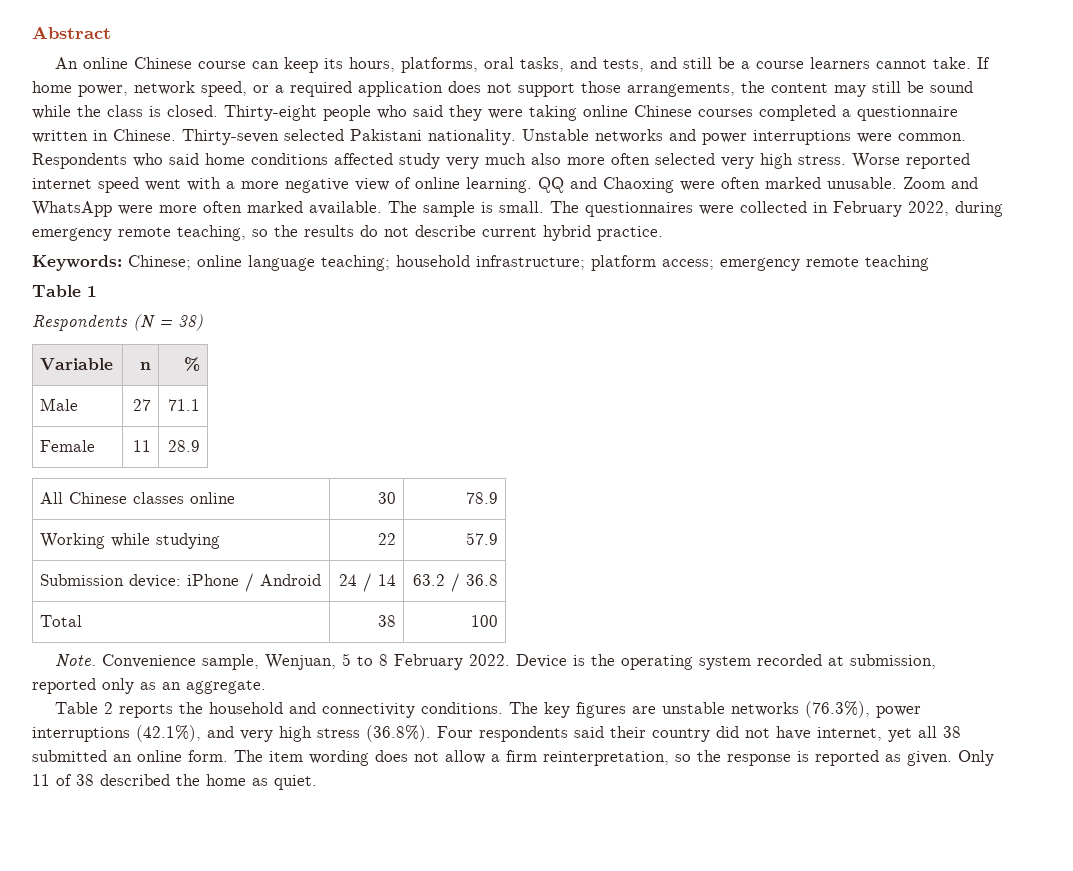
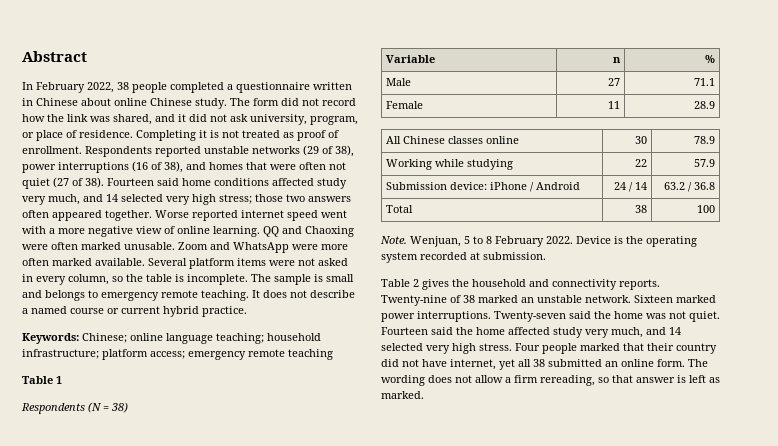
[55,57,991,73] [32,81,973,97] [32,105,753,121] An online Chinese course can keep its hours, platforms, oral tasks, and tests, and still be a course learners cannot take. If home power, network speed, or a required application does not support those arrangements, the content may still be sound while the class is closed. Thirty-eight people who said they were taking online Chinese courses -> [22,82,167,93] In February 2022, 38 people
[113,129,966,145] [32,153,163,169] Chinese. Thirty-seven selected Pakistani nationality. Unstable networks and power interruptions were common. Respondents who -> [36,98,356,109] [22,114,358,125] [22,130,339,141] [22,145,354,157] [22,161,346,173] [22,177,154,189] Chinese about online Chinese study. The form did not record how the link was shared, and it did not ask university, program, or place of residence. Completing it is not treated as proof of enrollment. Respondents reported unstable networks (29 of 38), power interruptions (16 of 38), and homes that were often not quiet (27 of 38). Fourteen
[485,153,846,169] much also more often selected very high stress. -> [48,194,351,205] [22,210,152,221] much, and 14 selected very high stress; those two answers often appeared together.
[388,201,1003,217] [32,225,476,241] The sample is small. The questionnaires were collected in February 2022, during emergency remote teaching, so the results do not describe -> [148,258,348,269] [22,274,354,285] [22,290,355,301] [22,306,119,314] Several platform items were not asked in every column, so the table is incomplete. The sample is small and belongs to emergency remote teaching. It does not describe a named course or
[102,654,260,670] Convenience sample, -> (407, 240) none
[850,654,937,669] [32,678,266,694] submission, reported only as an aggregate. -> [483,252,546,260] submission.
[119,704,174,718] reports -> [422,279,449,290] gives
[421,701,922,718] [32,725,604,742] conditions. The key figures are unstable networks (76.3%), power interruptions (42.1%), and very high stress (36.8%). Four respondents said -> [619,279,660,290] [381,295,716,306] [381,311,720,322] [381,327,681,338] [381,343,644,354] reports. Twenty-nine of 38 marked an unstable network. Sixteen marked power interruptions. Twenty-seven said the home was not quiet. Fourteen said the home affected study very much, and 14 selected very high stress. Four people marked that
[269,751,303,762] item -> (708, 363) none
[543,750,994,766] [32,774,317,790] reinterpretation, so the response is reported as given. Only 11 of 38 described the home as quiet. -> [540,375,720,386] [381,391,424,399] rereading, so that answer is left as marked.

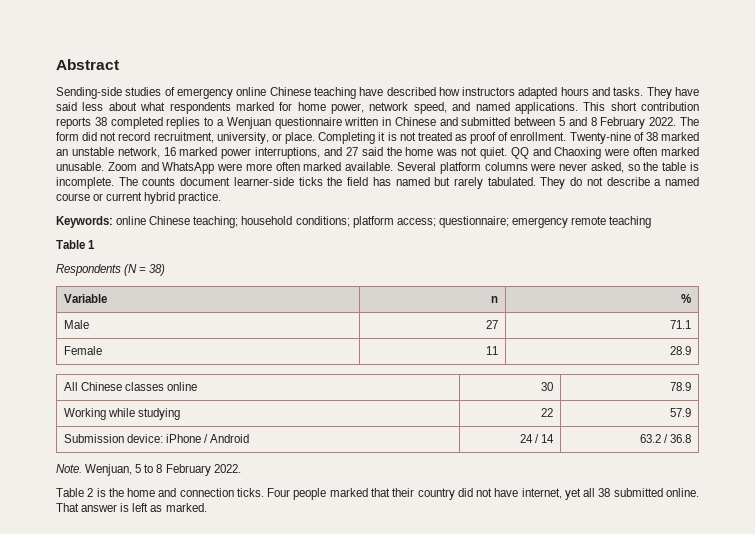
[22,82,352,93] [22,98,227,109] In February 2022, 38 people completed a questionnaire written in Chinese about online Chinese study. -> [56,87,699,99] [56,102,699,114] [56,117,677,129] Sending-side studies of emergency online Chinese teaching have described how instructors adapted hours and tasks. They have said less about what respondents marked for home power, network speed, and named applications. This short contribution reports 38 completed replies to a Wenjuan questionnaire written in Chinese and submitted between 5 and 8 February 2022.
[22,114,358,125] [22,130,133,141] how the link was shared, and it did not ask university, program, or place of residence. -> [153,132,316,144] recruitment, university, or place.
[85,145,354,157] [22,161,346,173] [22,177,347,189] [22,194,351,205] [22,210,347,221] [22,226,260,237] Respondents reported unstable networks (29 of 38), power interruptions (16 of 38), and homes that were often not quiet (27 of 38). Fourteen said home conditions affected study very much, and 14 selected very high stress; those two answers often appeared together. Worse reported internet speed went with a more negative view of online learning. -> [569,132,699,144] [56,147,507,159] Twenty-nine of 38 marked an unstable network, 16 marked power interruptions, and 27 said the home was not quiet.
[237,258,348,266] [22,274,109,285] items were not asked in every column, -> [484,162,624,173] columns were never asked,
[274,274,354,285] [22,290,287,301] sample is small and belongs to emergency remote teaching. It does -> [142,177,583,189] counts document learner-side ticks the field has named but rarely tabulated. They do
[82,333,213,344] Chinese; online language -> [116,216,191,225] online Chinese
[22,349,99,359] infrastructure; -> [295,216,350,227] conditions;
(185, 355) none -> [438,216,509,228] questionnaire;
[386,205,414,213] [634,205,647,213] [696,205,715,213] // Total | 38 | 100 -> (691, 438) none
[576,236,697,247] [381,252,546,263] [381,279,660,290] [381,295,716,306] [381,311,720,322] [381,327,681,338] [381,343,512,354] Device is the operating system recorded at submission. // Table 2 gives the household and connectivity reports. Twenty-nine of 38 marked an unstable network. Sixteen marked power interruptions. Twenty-seven said the home was not quiet. Fourteen said the home affected study very much, and 14 selected very high stress. -> [56,488,264,497] // Table 2 is the home and connection ticks.
[605,359,708,367] [381,375,633,386] an online form. The wording does not allow a firm rereading, so that -> [665,488,699,497] [56,503,79,512] online. That

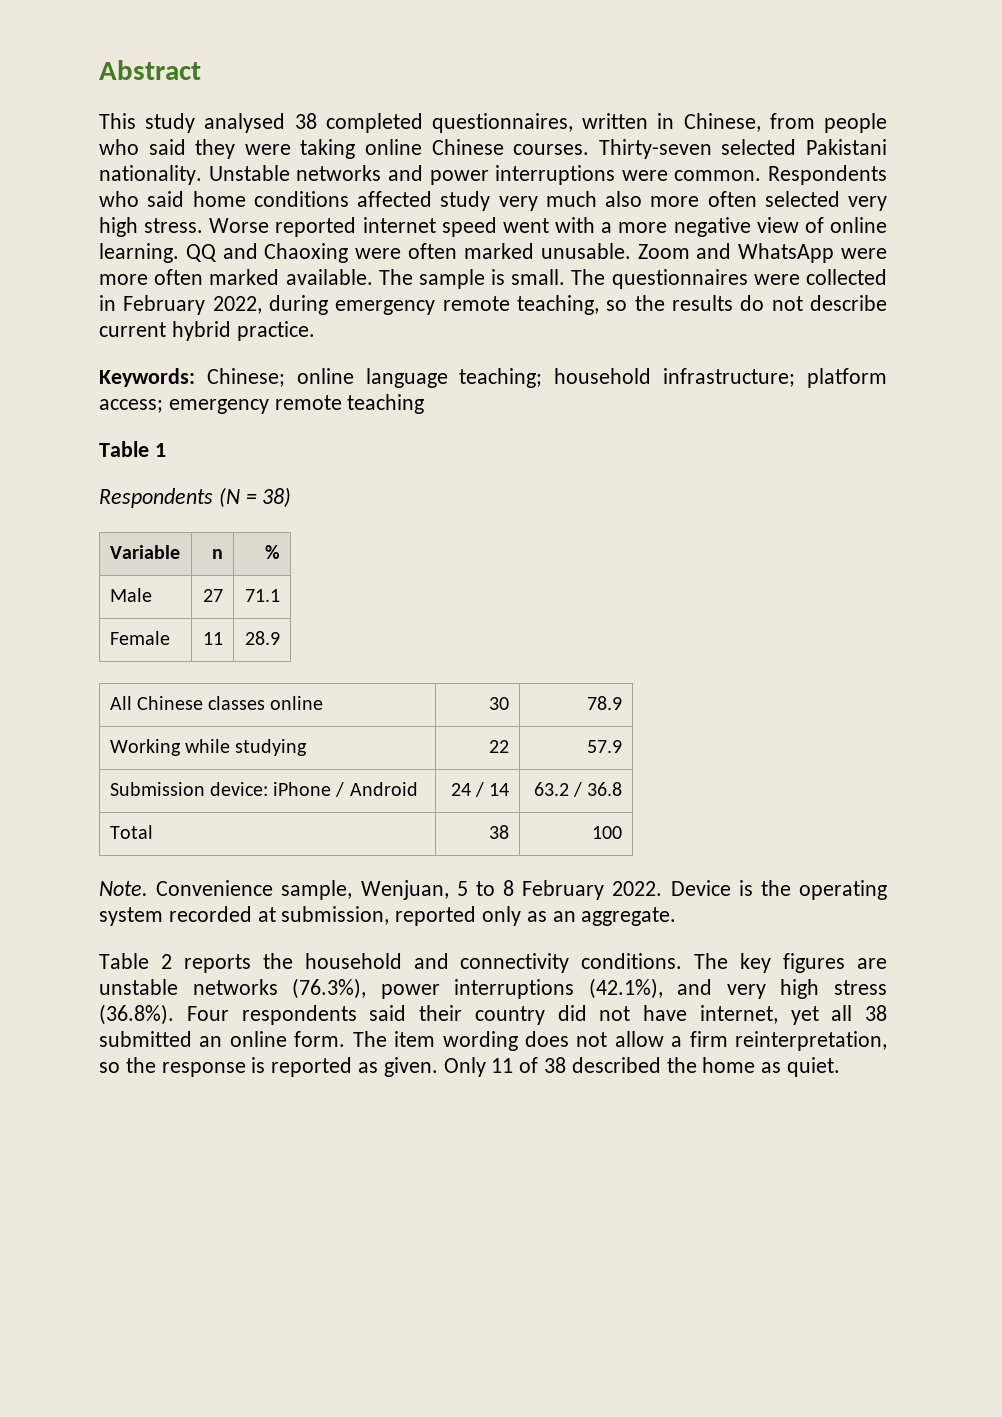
[56,87,699,99] [56,102,699,114] [56,117,699,129] [56,132,699,144] [56,147,507,159] Sending-side studies of emergency online Chinese teaching have described how instructors adapted hours and tasks. They have said less about what respondents marked for home power, network speed, and named applications. This short contribution reports 38 completed replies to a Wenjuan questionnaire written in Chinese and submitted between 5 and 8 February 2022. The form did not record recruitment, university, or place. Completing it is not treated as proof of enrollment. Twenty-nine of 38 marked an unstable network, 16 marked power interruptions, and 27 said the home was not quiet. -> [99,113,888,133] [99,139,888,159] [99,165,887,185] [99,191,887,211] [99,217,887,237] [99,243,179,263] This study analysed 38 completed questionnaires, written in Chinese, from people who said they were taking online Chinese courses. Thirty-seven selected Pakistani nationality. Unstable networks and power interruptions were common. Respondents who said home conditions affected study very much also more often selected very high stress. Worse reported internet speed went with a more negative view of online learning.
[397,162,700,174] [56,177,699,189] [56,193,104,201] Several platform columns were never asked, so the table is incomplete. The counts document learner-side ticks the field has named but rarely tabulated. They do not describe a named course or -> [378,269,887,289] [99,295,888,315] The sample is small. The questionnaires were collected in February 2022, during emergency remote teaching, so the results do not describe
[116,216,191,225] online Chinese -> [206,368,448,388] Chinese; online language
[295,216,350,227] conditions; -> [663,368,796,387] infrastructure;
[438,216,509,228] questionnaire; -> (163, 406) none
(691, 438) none -> [109,825,153,839] [489,825,510,839] [592,826,623,839] // Total | 38 | 100
(82, 468) none -> [156,880,353,900] Convenience sample,
[56,488,390,500] // Table 2 is the home and connection ticks. Four people marked that -> [670,880,887,900] [99,906,677,926] [99,953,887,973] [99,978,887,999] [99,1004,407,1025] Device is the operating system recorded at submission, reported only as an aggregate. // Table 2 reports the household and connectivity conditions. The key figures are unstable networks (76.3%), power interruptions (42.1%), and very high stress (36.8%). Four respondents said
[665,488,699,497] [56,503,207,512] online. That answer is left as marked. -> [199,1031,887,1051] [99,1057,841,1077] an online form. The item wording does not allow a firm reinterpretation, so the response is reported as given. Only 11 of 38 described the home as quiet.

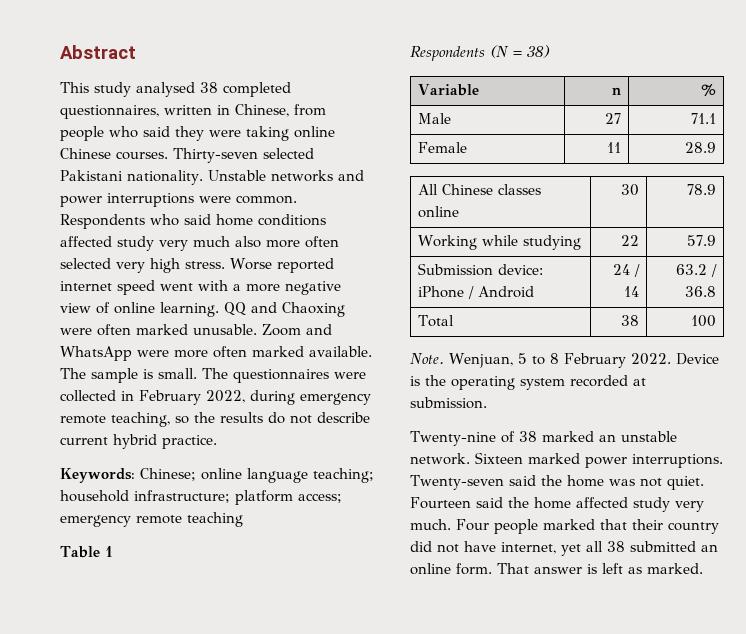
[156,880,353,900] Convenience sample, -> (444, 358) none
[281,906,677,926] [99,953,887,973] [99,978,887,999] [99,1004,407,1025] submission, reported only as an aggregate. // Table 2 reports the household and connectivity conditions. The key figures are unstable networks (76.3%), power interruptions (42.1%), and very high stress (36.8%). Four respondents said -> [410,397,487,409] [410,431,677,446] [410,452,723,468] [410,475,704,490] [410,497,704,512] [410,519,627,534] submission. // Twenty-nine of 38 marked an unstable network. Sixteen marked power interruptions. Twenty-seven said the home was not quiet. Fourteen said the home affected study very much. Four people marked that
[352,1031,887,1051] [99,1057,841,1077] The item wording does not allow a firm reinterpretation, so the response is reported as given. Only 11 of 38 described the home as quiet. -> [497,563,703,574] That answer is left as marked.

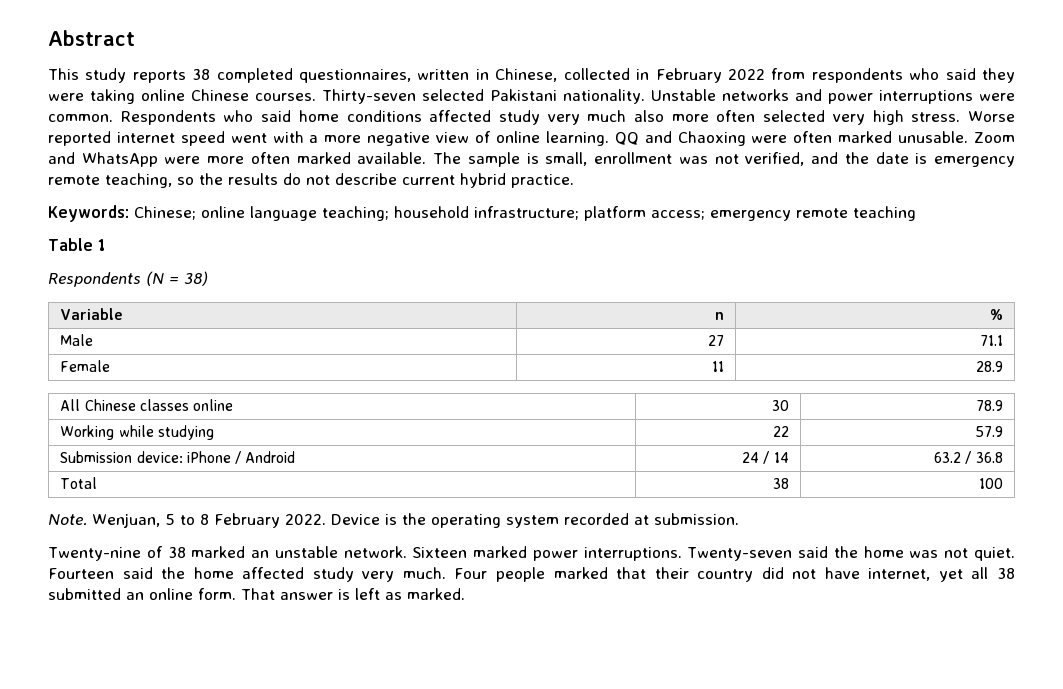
[136,82,195,97] analysed -> [132,70,186,83] reports
[294,104,326,116] [60,126,104,141] from people -> [563,68,903,83] collected in February 2022 from respondents
[158,368,366,383] [60,390,295,405] small. The questionnaires were collected in February 2022, during -> [545,152,928,166] small, enrollment was not verified, and the date is

